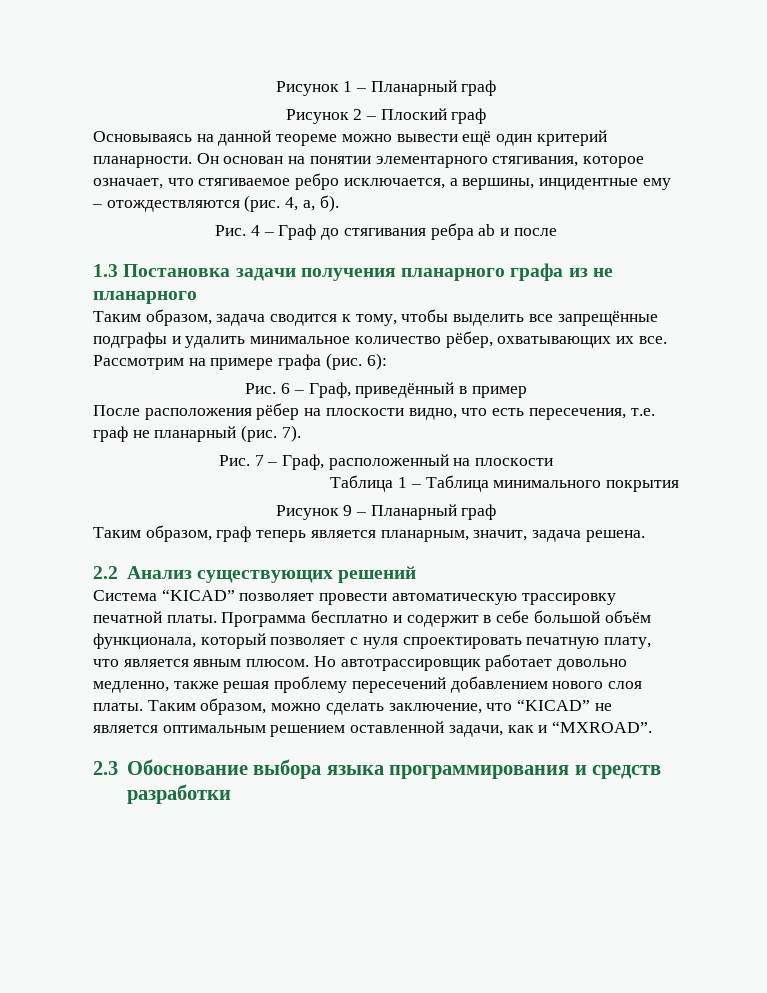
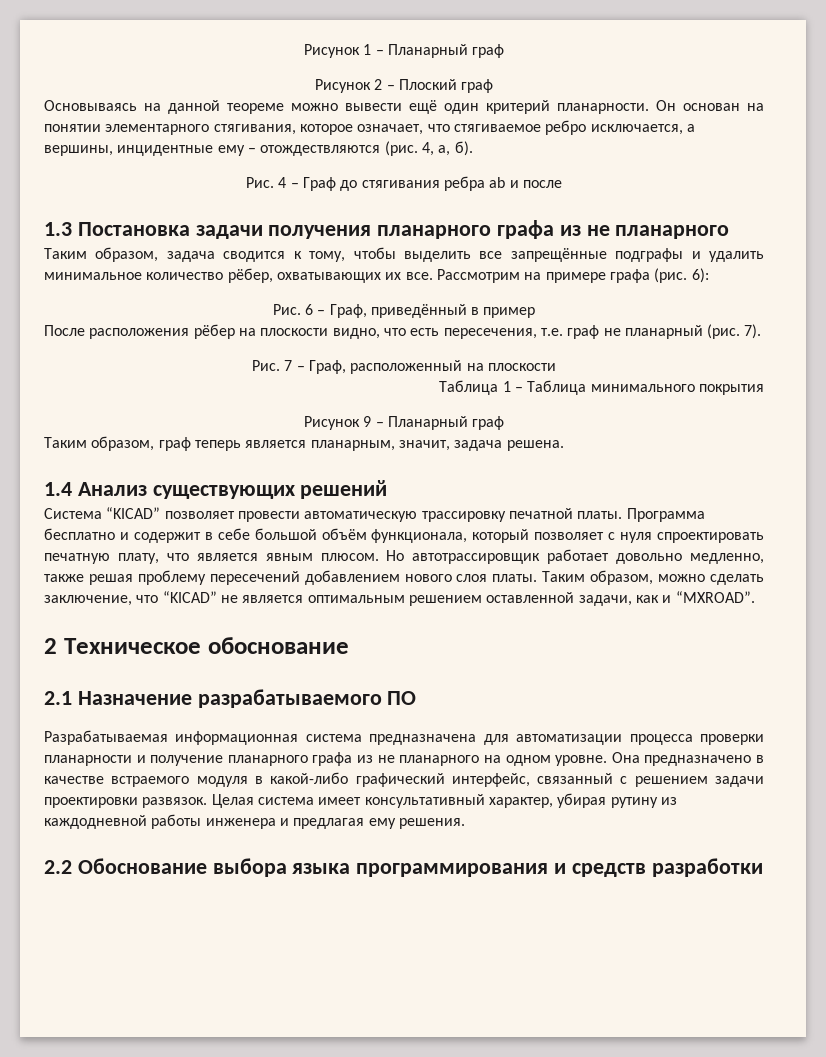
[93,566,118,579] 2.2 -> [44,482,72,496] 1.4
[93,761,118,775] 2.3 -> [44,637,349,654] [44,689,417,708] [44,730,764,745] [44,752,765,766] [44,772,764,787] [44,793,677,808] [44,814,465,829] [44,860,72,874] 2 Техническое обоснование // 2.1 Назначение разрабатываемого ПО // Разрабатываемая информационная система предназначена для автоматизации процесса проверки планарности и получение планарного графа из не планарного на одном уровне. Она предназначено в качестве встраемого модуля в какой-либо графический интерфейс, связанный с решением задачи проектировки развязок. Целая система имеет консультативный характер, убирая рутину из каждодневной работы инженера и предлагая ему решения. // 2.2

